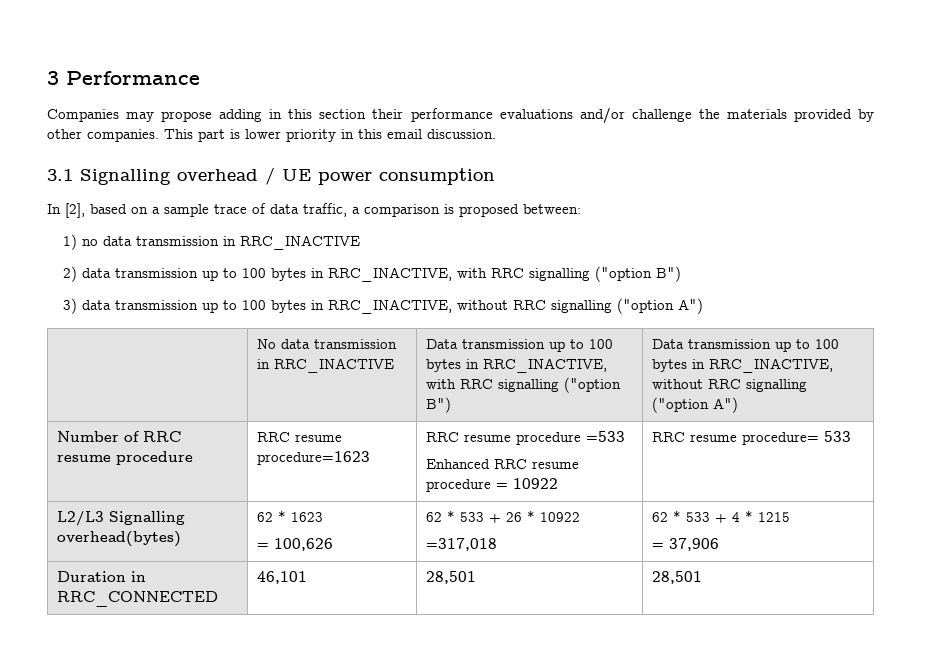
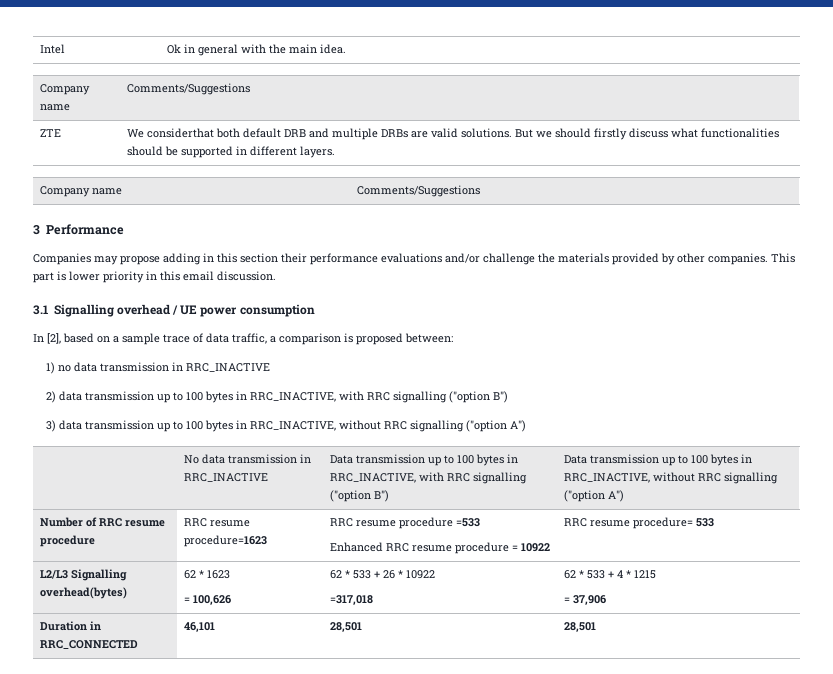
(47, 78) none -> [39,44,65,54] [166,44,346,56] [39,84,90,95] [39,104,70,111] [126,83,250,95] [39,129,61,137] [126,128,779,140] [126,146,335,158] [39,186,122,197] [356,185,480,197] Intel | Ok in general with the main idea. // Company name | Comments/Suggestions // ZTE | We considerthat both default DRB and multiple DRBs are valid solutions. But we should firstly discuss what functionalities should be supported in different layers. // Company name | Comments/Suggestions //

